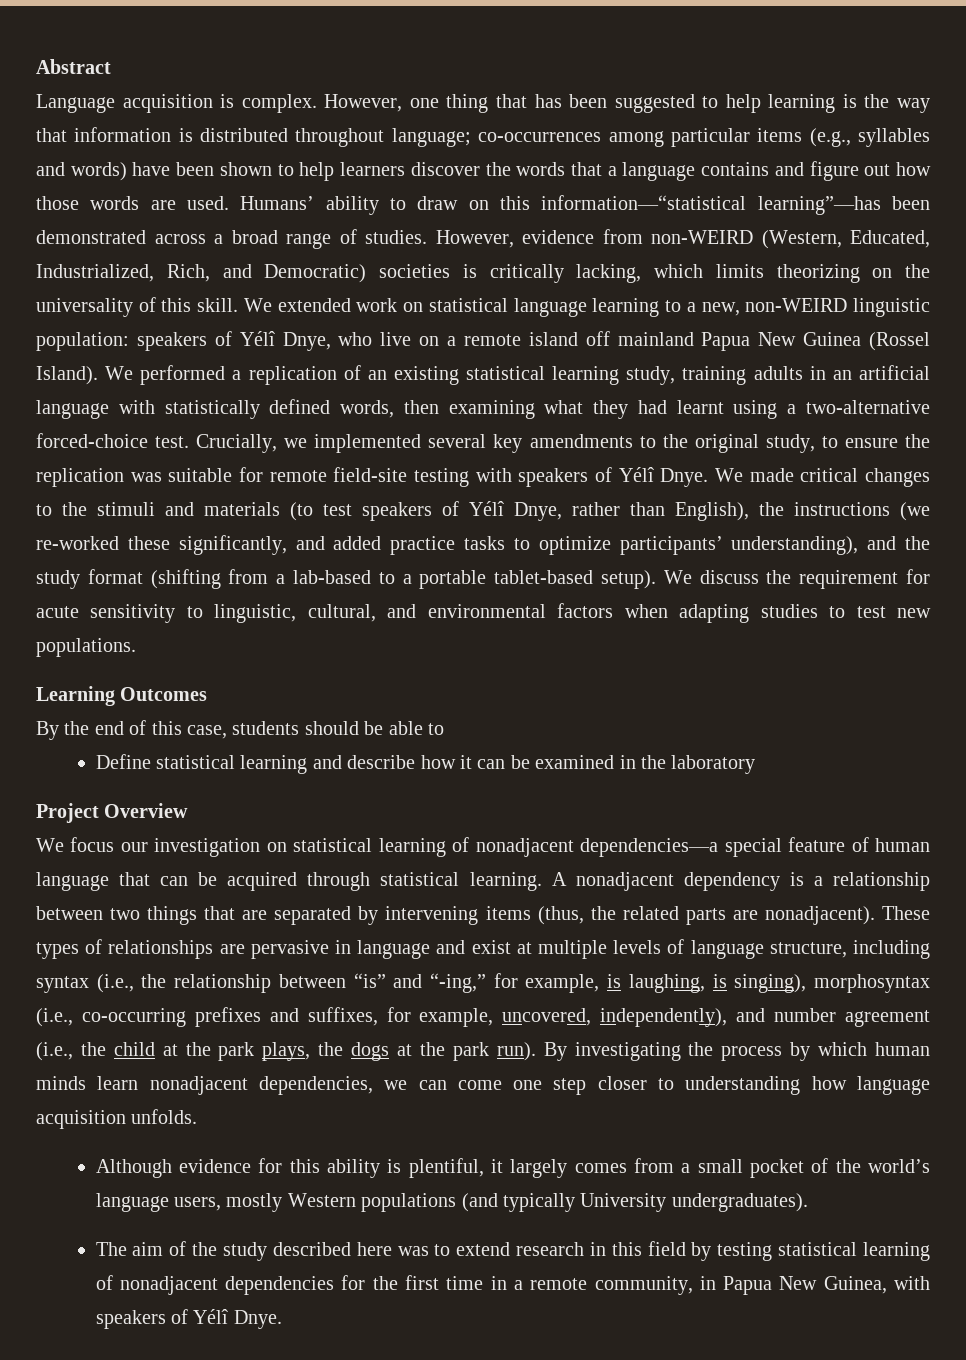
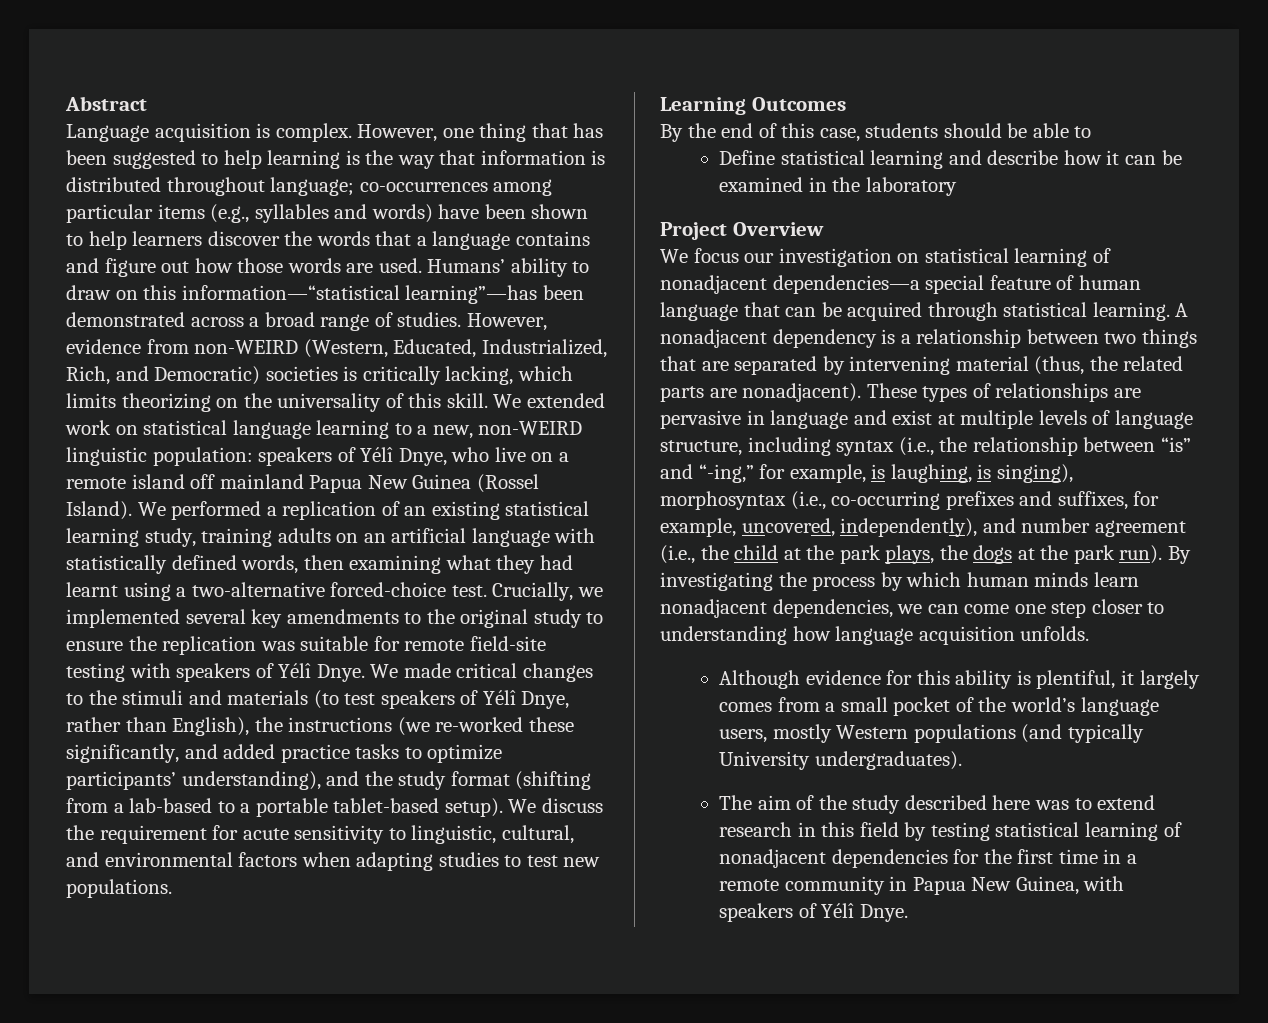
[809,366,826,380] in -> [336,533,359,543] on
[765,434,815,453] study, -> [533,609,582,628] study
[485,906,531,920] items -> [955,356,1029,371] material
[594,1276,693,1295] community, -> [784,876,885,895] community

